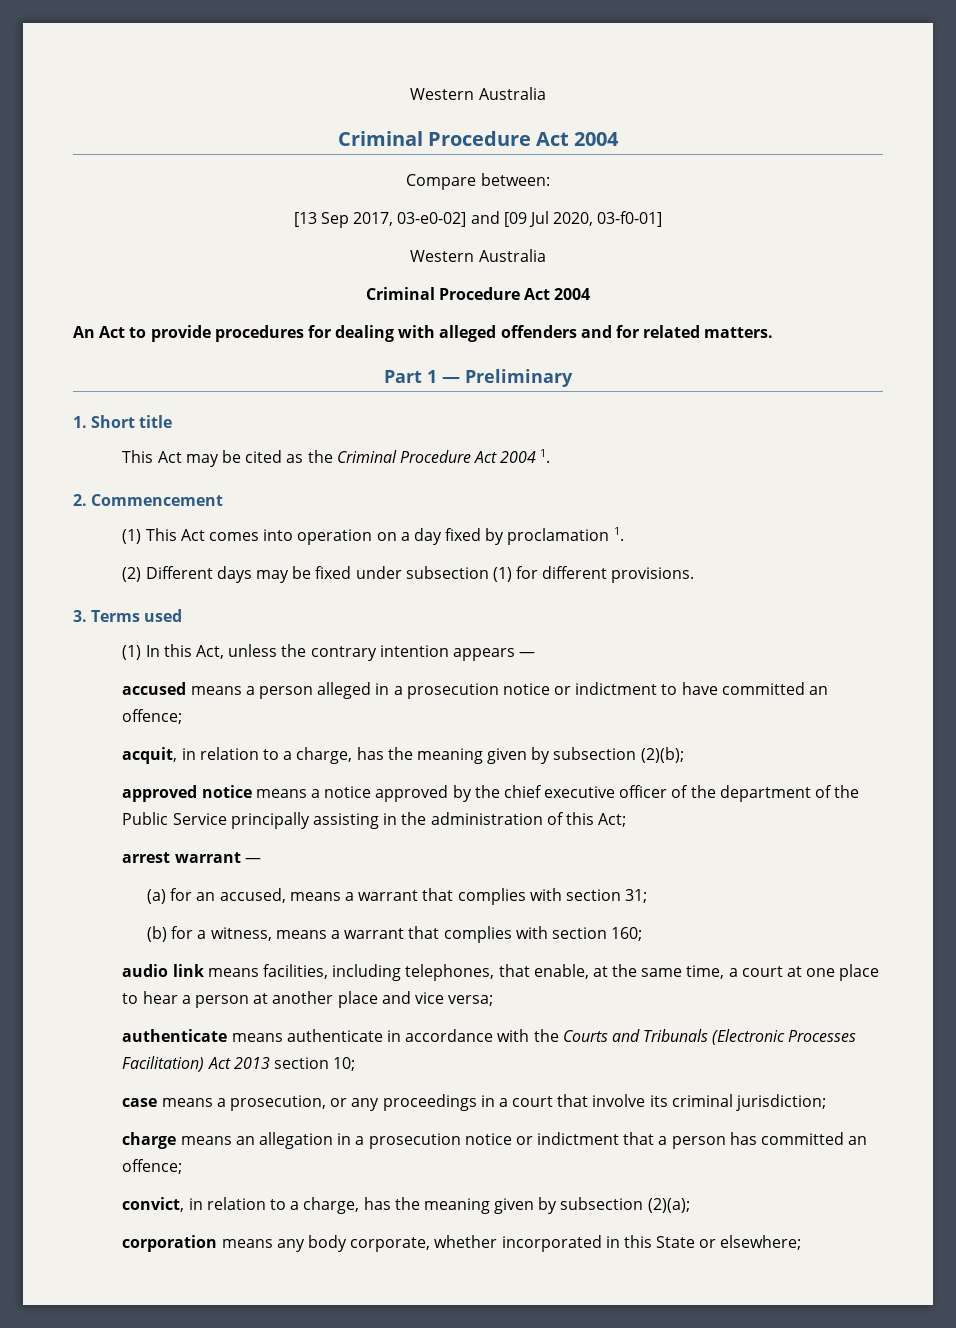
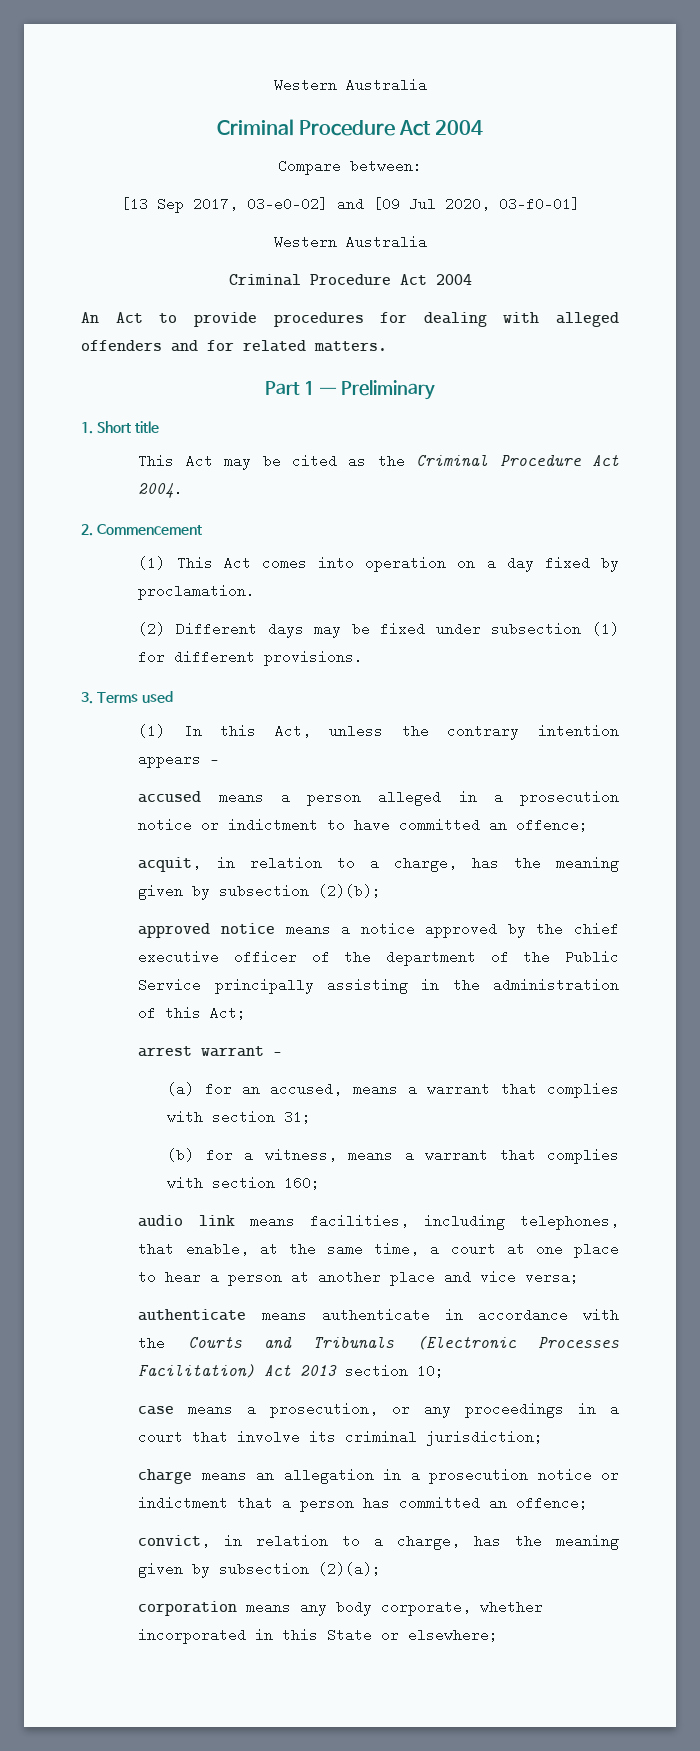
[500,449,551,463] 2004 1. -> [138,482,184,498] 2004.
[507,527,624,545] proclamation 1. -> [138,584,256,600] proclamation.

